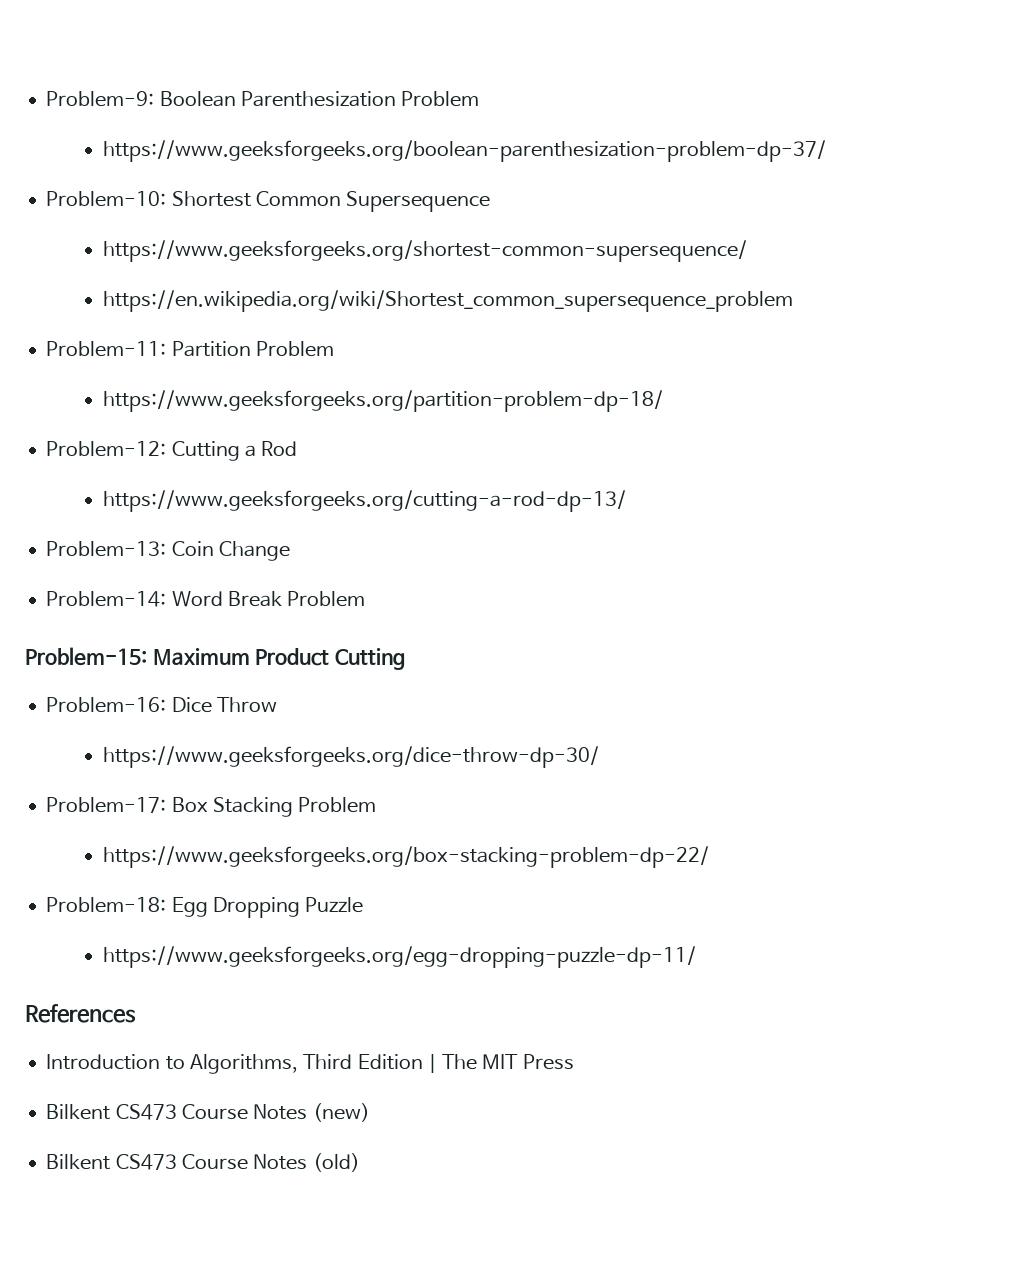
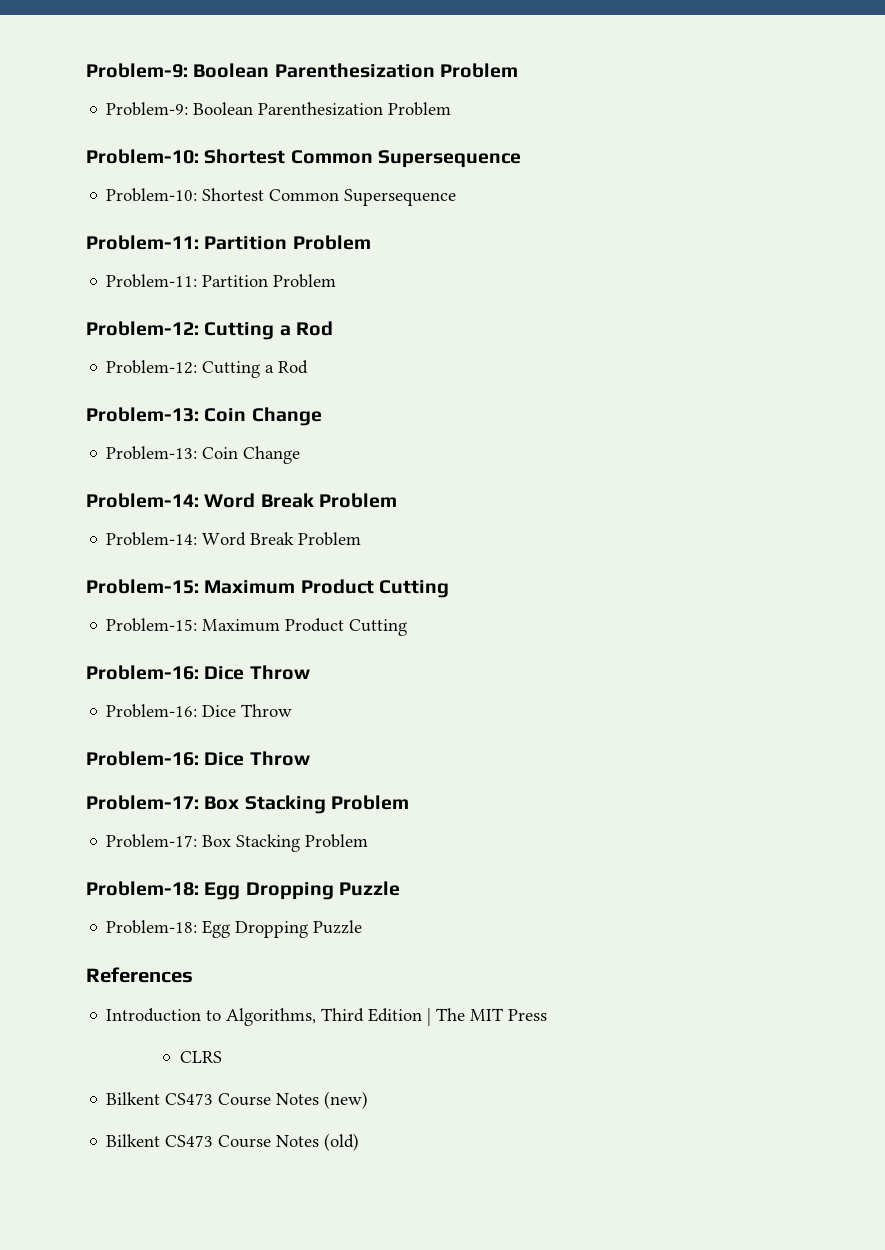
[46,91,480,107] [102,140,826,162] [46,191,491,212] [102,240,747,262] [102,290,793,312] [46,341,334,357] [102,390,663,412] [46,441,298,461] [102,490,626,512] [46,541,290,561] Problem-9: Boolean Parenthesization Problem // https://www.geeksforgeeks.org/boolean-parenthesization-problem-dp-37/ // Problem-10: Shortest Common Supersequence // https://www.geeksforgeeks.org/shortest-common-supersequence/ // https://en.wikipedia.org/wiki/Shortest_common_supersequence_problem // Problem-11: Partition Problem // https://www.geeksforgeeks.org/partition-problem-dp-18/ // Problem-12: Cutting a Rod // https://www.geeksforgeeks.org/cutting-a-rod-dp-13/ // Problem-13: Coin Change -> [86,63,518,78] [106,102,452,116] [86,149,521,168] [106,188,457,206] [86,235,371,250] [106,274,337,288] [86,321,333,340] [106,360,309,378] [86,407,322,426] [106,446,301,464] [86,493,397,508] Problem-9: Boolean Parenthesization Problem // Problem-9: Boolean Parenthesization Problem // Problem-10: Shortest Common Supersequence // Problem-10: Shortest Common Supersequence // Problem-11: Partition Problem // Problem-11: Partition Problem // Problem-12: Cutting a Rod // Problem-12: Cutting a Rod // Problem-13: Coin Change // Problem-13: Coin Change // Problem-14: Word Break Problem
[46,697,277,713] [102,746,599,768] [46,797,377,817] [102,846,709,868] [46,897,364,918] [102,946,696,968] // Problem-16: Dice Throw // https://www.geeksforgeeks.org/dice-throw-dp-30/ // Problem-17: Box Stacking Problem // https://www.geeksforgeeks.org/box-stacking-problem-dp-22/ // Problem-18: Egg Dropping Puzzle // https://www.geeksforgeeks.org/egg-dropping-puzzle-dp-11/ -> [106,618,408,636] [86,665,310,680] [106,704,293,718] [86,751,310,766] [86,795,409,814] [106,834,369,852] [86,881,400,900] [106,920,363,938] // Problem-15: Maximum Product Cutting // Problem-16: Dice Throw // Problem-16: Dice Throw // Problem-16: Dice Throw // Problem-17: Box Stacking Problem // Problem-17: Box Stacking Problem // Problem-18: Egg Dropping Puzzle // Problem-18: Egg Dropping Puzzle
(574, 1062) none -> [179,1051,222,1063] // CLRS

